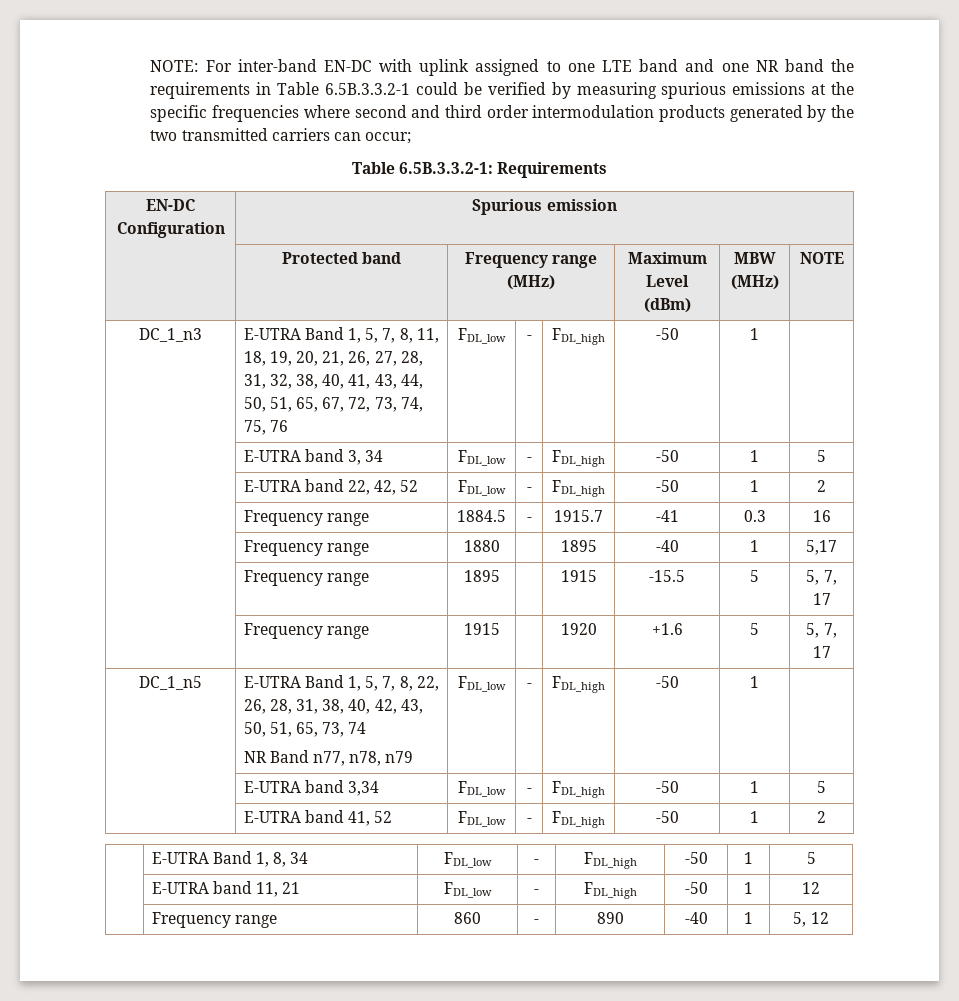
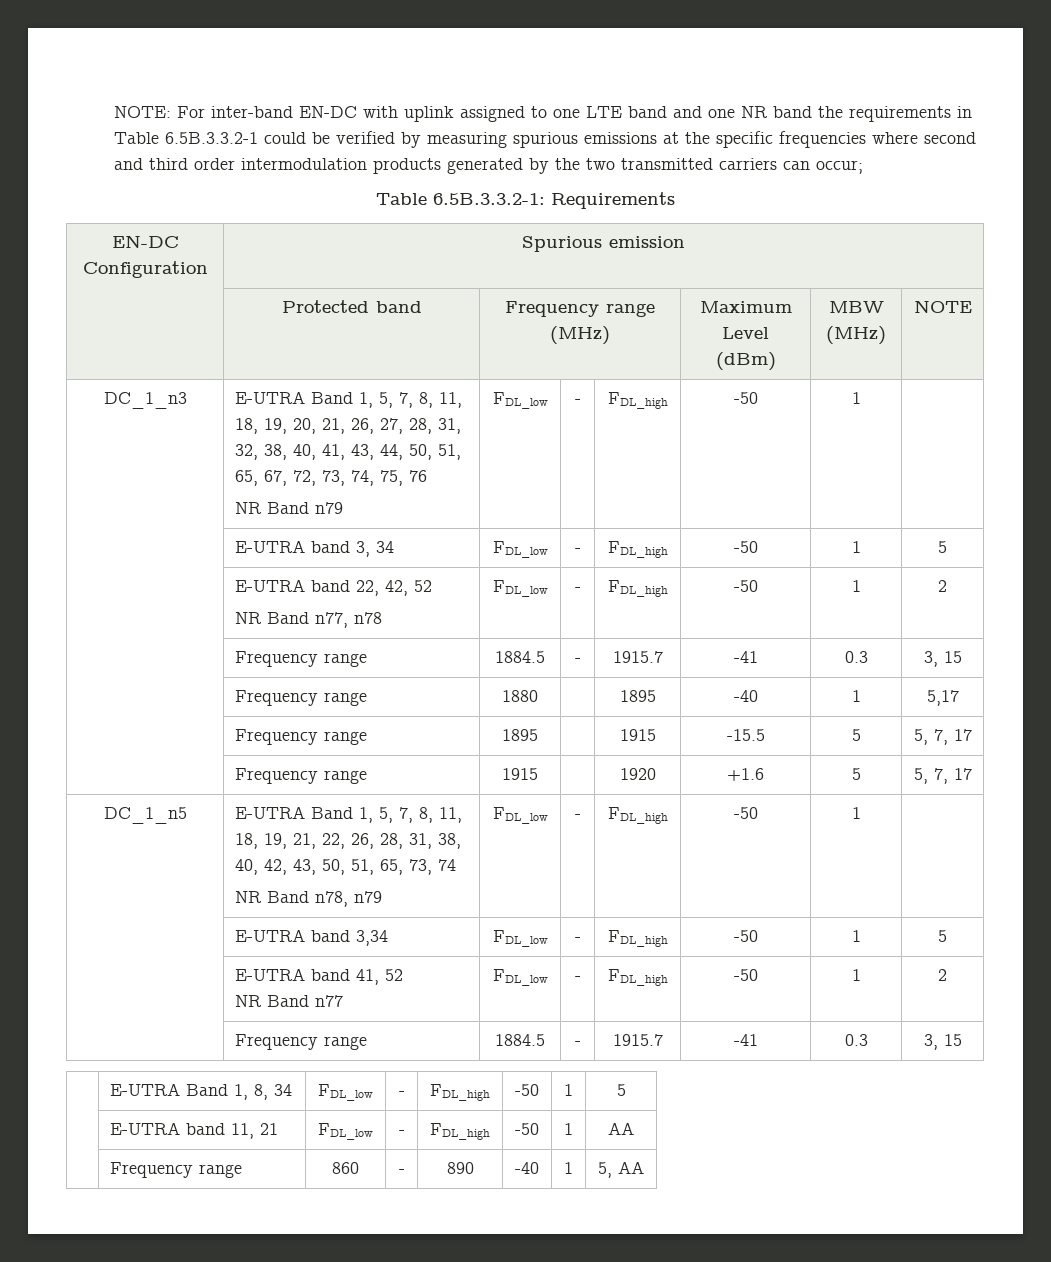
(288, 426) none -> [234,502,343,514] // NR Band n79
(419, 486) none -> [234,612,382,628] // NR Band n77, n78
[812,510,831,522] 16 -> [923,651,962,667] 3, 15
(413, 683) none -> [438,807,462,823] [234,833,316,849] 11, 18, 19, 21,
[313,751,346,766] n77, -> (309, 897) none
[458,811,506,827] [526,818,532,823] [552,811,605,828] [655,811,679,823] [750,811,759,823] [817,811,826,823] | FDL_low | - | FDL_high | -50 | 1 | 2 -> [234,995,343,1007] [492,969,548,986] [574,976,581,981] [607,969,668,986] [733,969,758,981] [851,969,861,981] [938,969,947,981] [234,1034,367,1050] [495,1034,545,1046] [574,1041,581,1046] [612,1034,663,1046] [733,1034,758,1046] [844,1034,868,1046] [923,1034,962,1050] // NR Band n77 | FDL_low | - | FDL_high | -50 | 1 | 2 // | Frequency range | 1884.5 | - | 1915.7 | -41 | 0.3 | 3, 15
[802,882,820,894] 12 -> [608,1122,634,1135] AA
[810,912,829,924] 12 -> [618,1161,644,1174] AA

